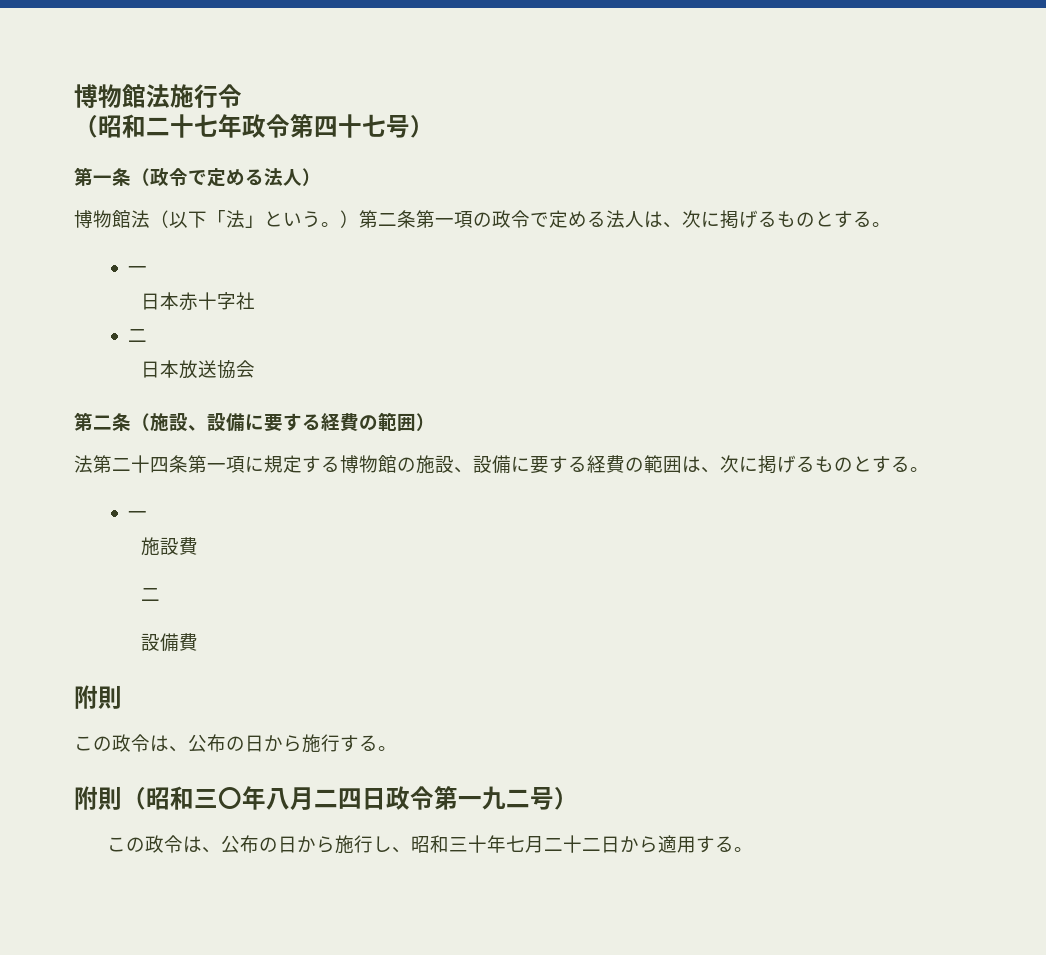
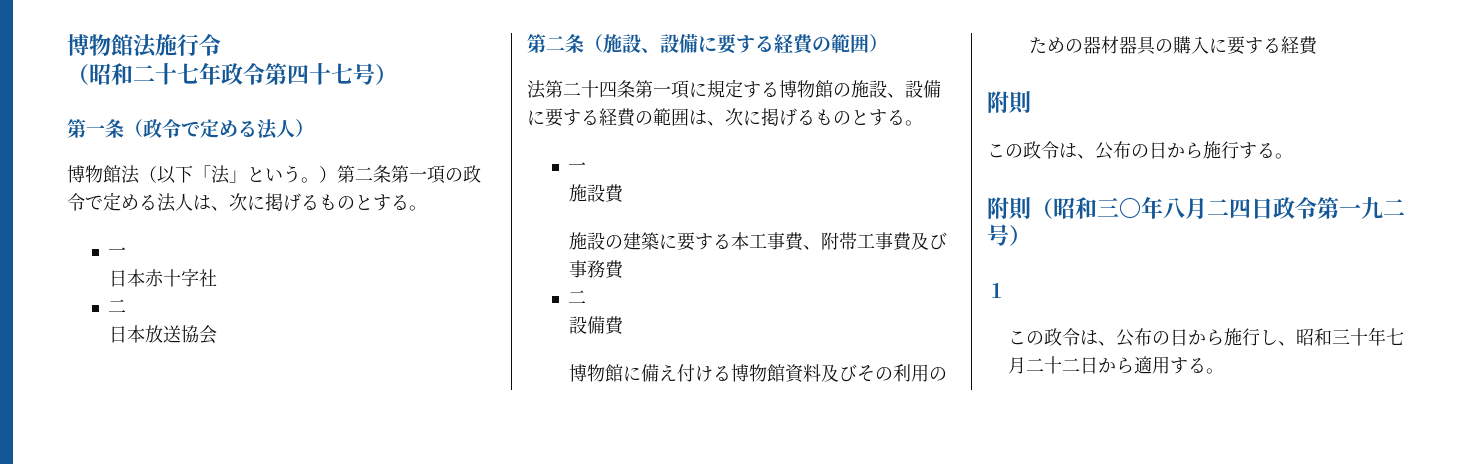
[140,588,160,601] [140,633,179,652] 二 // 設備 -> [569,232,948,251] [569,260,625,279] [567,290,586,304] [569,316,625,335] [569,364,948,383] [1029,36,1300,55] 施設の建築に要する本工事費、附帯工事費及び事務費 // 二 // 設備費 // 博物館に備え付ける博物館資料及びその利用のための器材器具の購入に要する経
(578, 798) none -> [987,283,1006,298] // １

